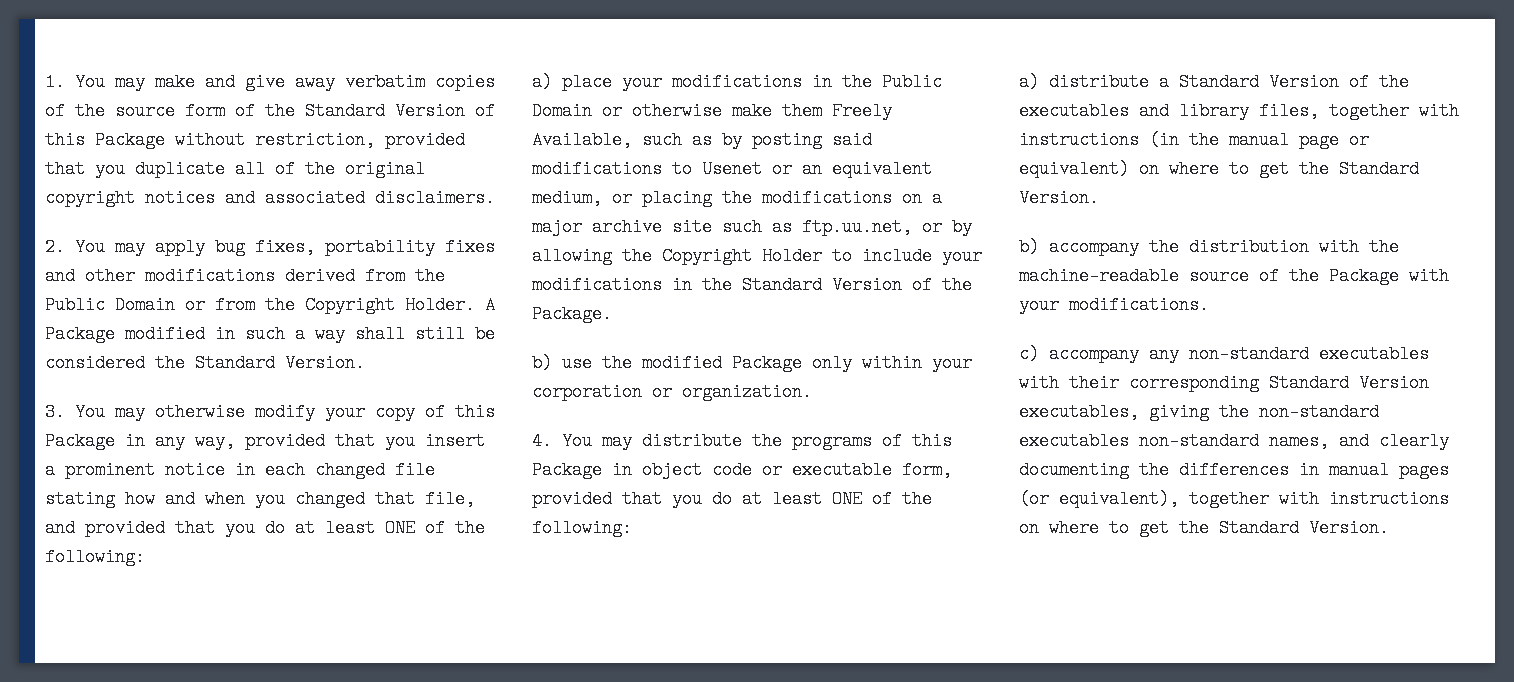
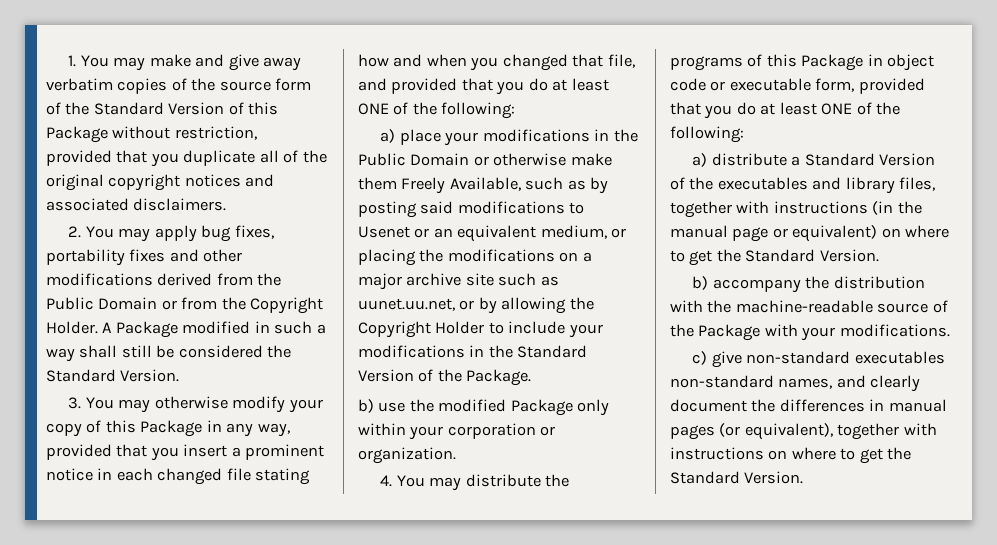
[802,218,912,236] ftp.uu.net, -> [358,298,455,311] uunet.uu.net,
[1049,345,1429,363] [1019,374,1429,392] [1019,403,1249,421] accompany any non-standard executables with their corresponding Standard Version executables, giving the -> [711,351,742,368] give
[1019,461,1129,479] documenting -> [670,399,747,412] document

